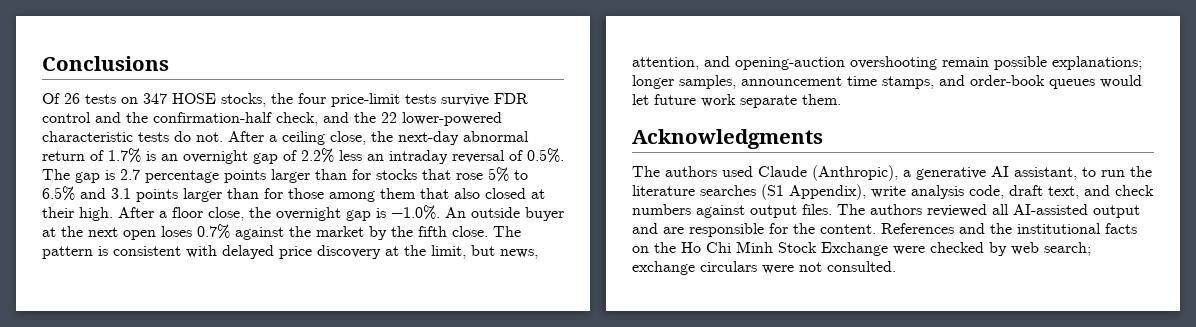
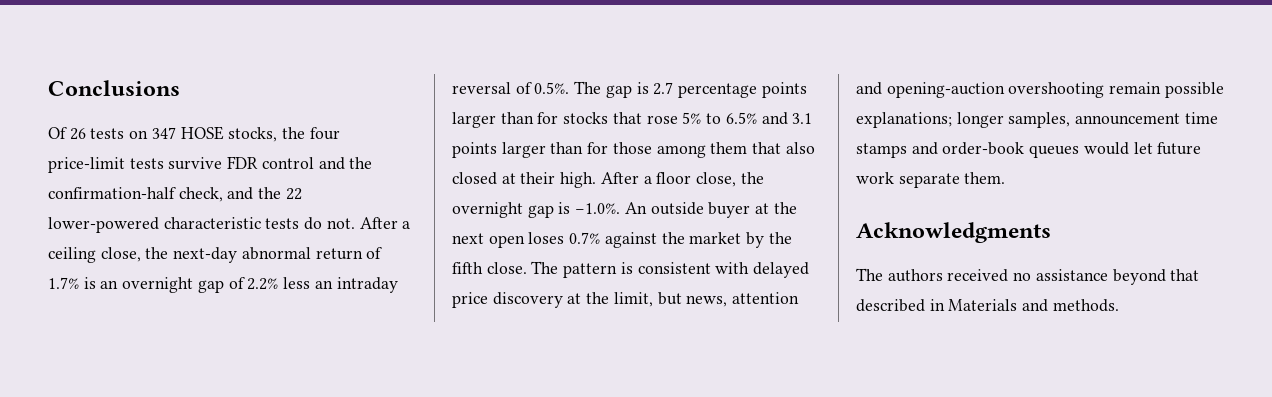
[632,57,699,70] attention, -> [732,292,800,304] attention
[882,76,934,89] stamps, -> [856,143,907,158] stamps
[722,165,1152,181] [632,184,1154,200] [632,204,1140,218] [632,223,1137,237] [632,241,1091,256] [632,261,896,275] used Claude (Anthropic), a generative AI assistant, to run the literature searches (S1 Appendix), write analysis code, draft text, and check numbers against output files. The authors reviewed all AI-assisted output and are responsible for the content. References and the institutional facts on the Ho Chi Minh Stock Exchange were checked by web search; exchange circulars were not consulted. -> [947,269,1200,285] [856,299,1119,312] received no assistance beyond that described in Materials and methods.

